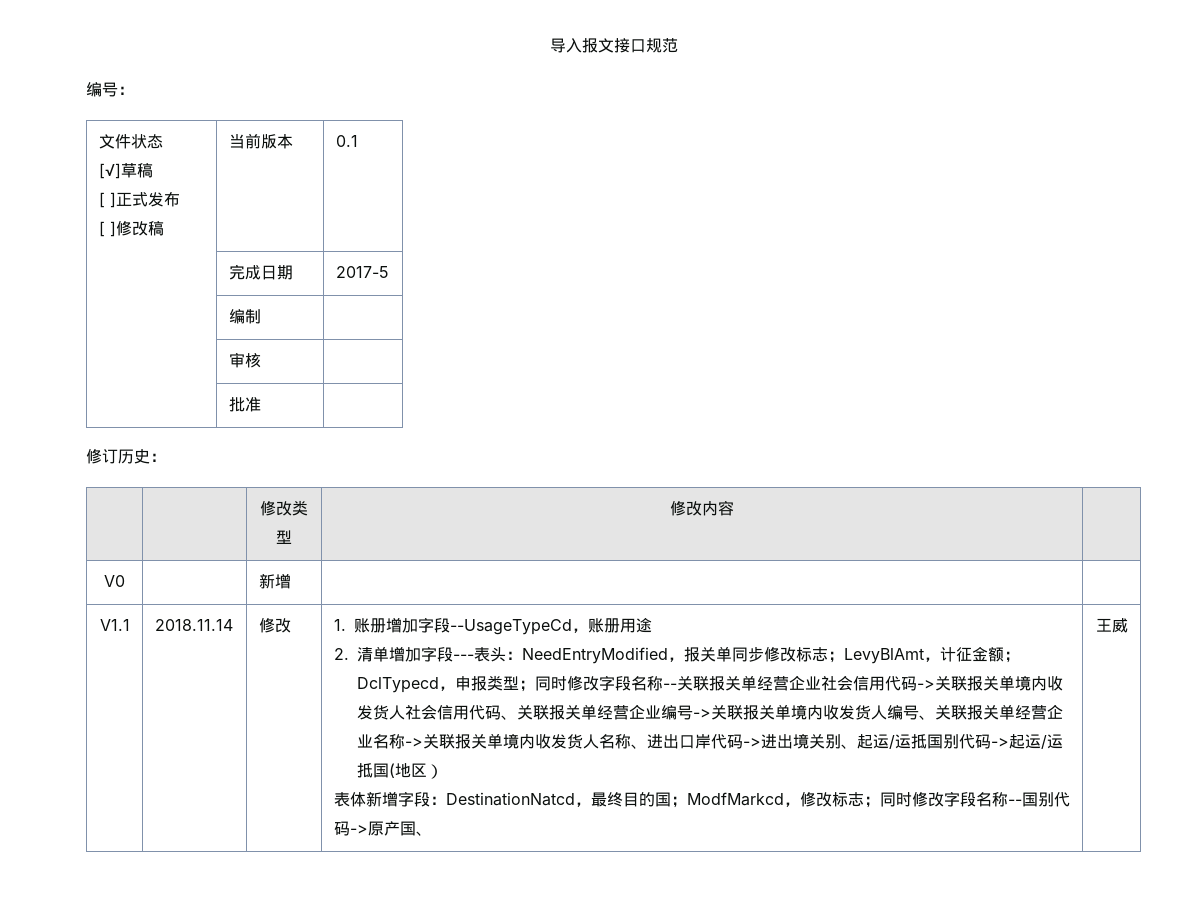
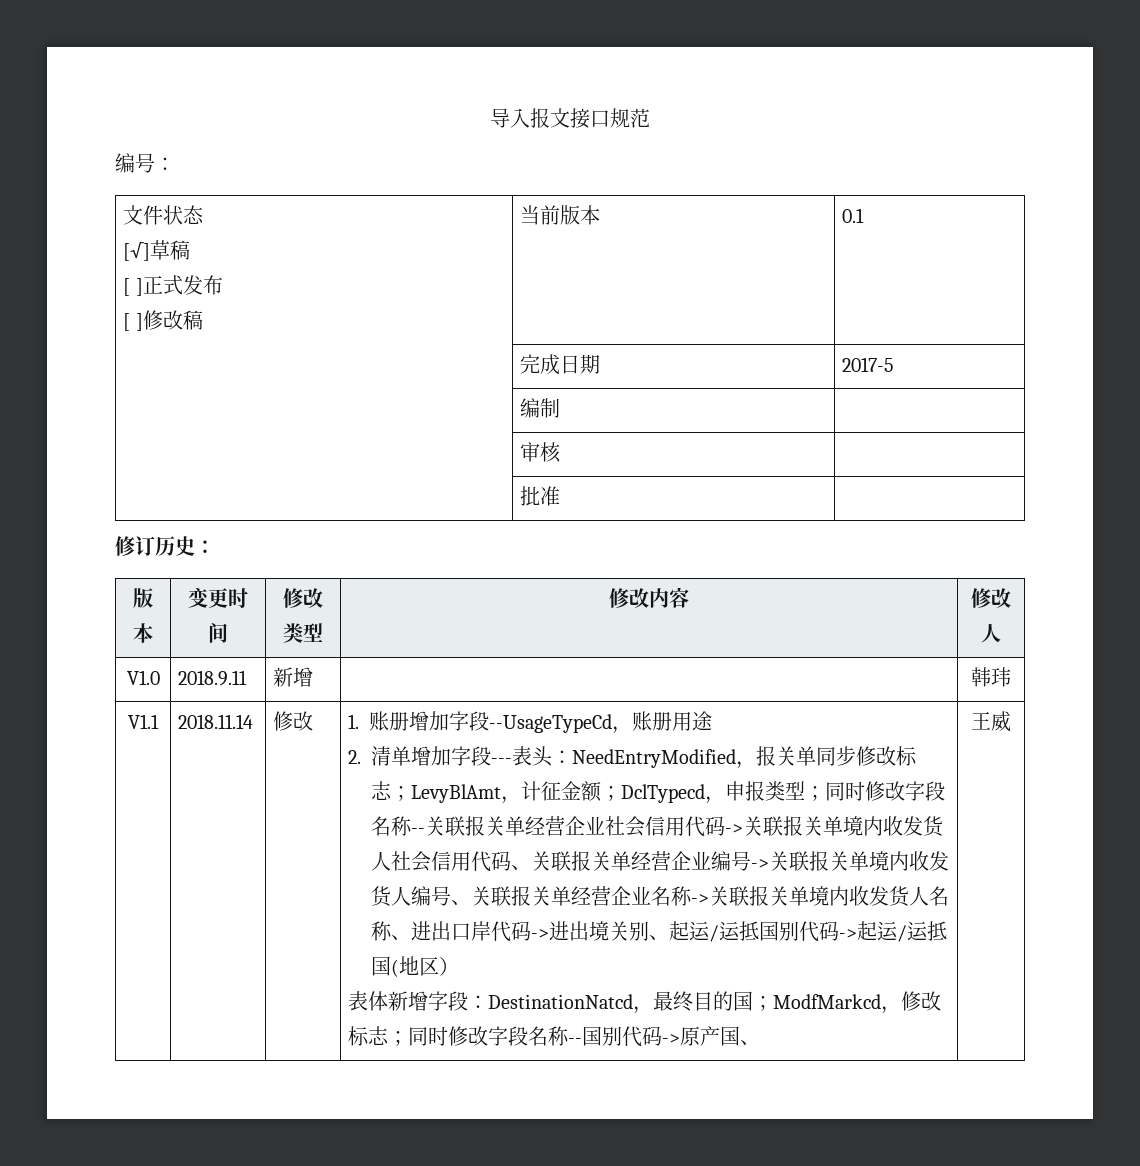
(166, 457) | -> [133,588,153,608] [133,623,153,643] [188,587,248,608] [208,623,228,643] 版本 | 变更时间
[104,575,125,587] // V0 | -> [971,588,1011,608] [981,624,1001,643] [126,670,160,685] [178,670,248,686] 修改人 // V1.0 | 2018.9.11
(291, 581) none -> [971,667,1011,687] 韩玮

